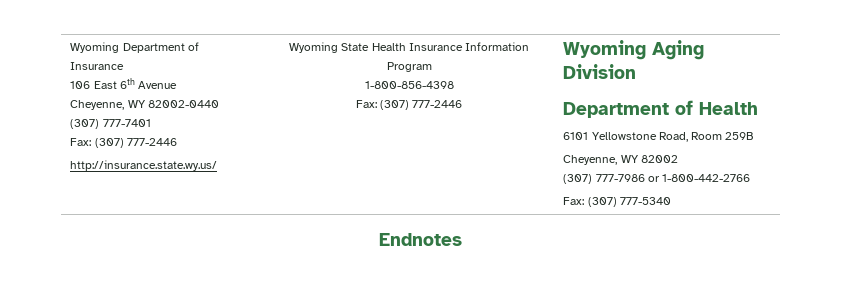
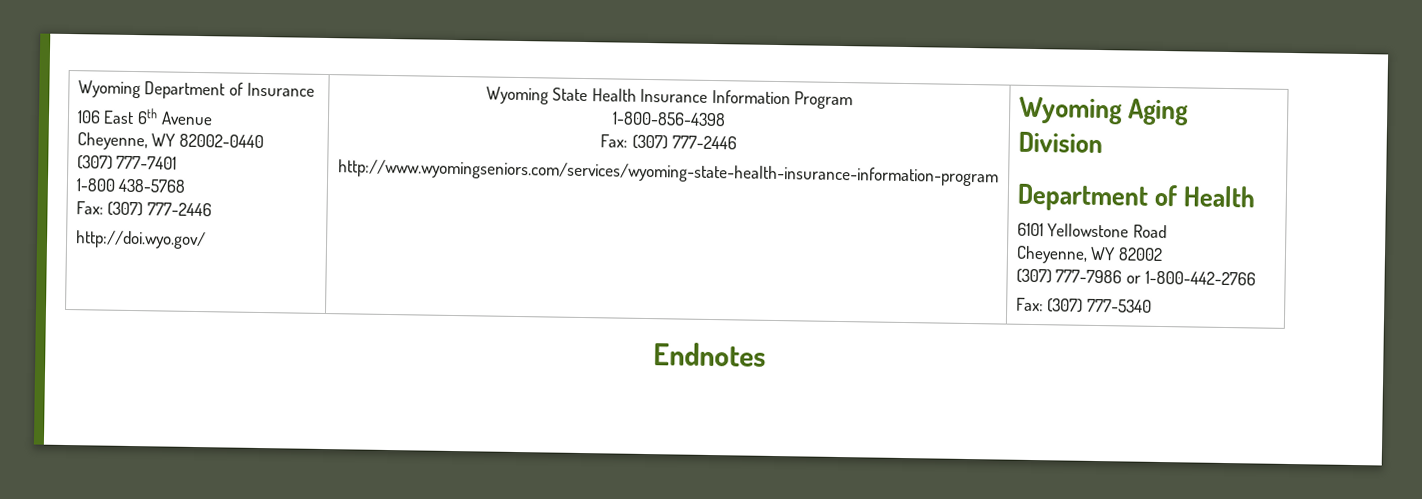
[70,138,177,148] [70,160,218,171] // Fax: (307) 777-2446 // http://insurance.state.wy.us/ -> [75,178,187,193] [75,201,213,217] [74,230,206,250] // 1-800 438-5768 // Fax: (307) 777-2446 // http://doi.wyo.gov/
(463, 104) none -> [338,159,1000,187] // http://www.wyomingseniors.com/services/wyoming-state-health-insurance-information-program
[658,132,754,142] Road, Room 259B -> [1133,224,1168,239] Road

